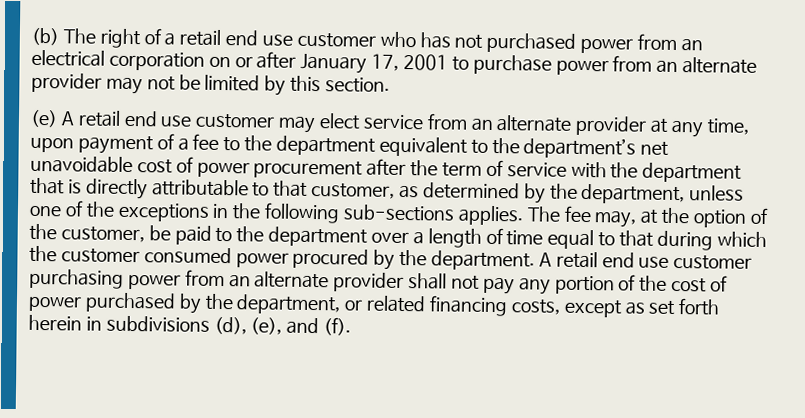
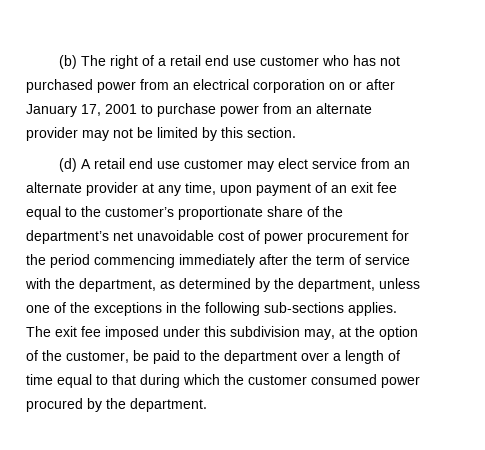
[30,109,58,128] (e) -> [58,158,77,172] (d)
[177,133,488,157] a fee to the department equivalent to -> [331,182,397,193] [26,206,319,220] an exit fee equal to the customer’s proportionate share of
(364, 169) none -> [392,230,409,241] [26,254,255,268] for the period commencing immediately
[642,162,743,183] [30,177,396,200] department that is directly attributable to that customer, -> [79,278,156,292] department,
[563,205,592,223] fee -> [55,326,300,340] exit fee imposed under this subdivision
[538,251,753,270] [29,268,728,295] [28,292,721,318] [28,314,352,336] A retail end use customer purchasing power from an alternate provider shall not pay any portion of the cost of power purchased by the department, or related financing costs, except as set forth herein in subdivisions (d), (e), and (f). -> (207, 405) none

